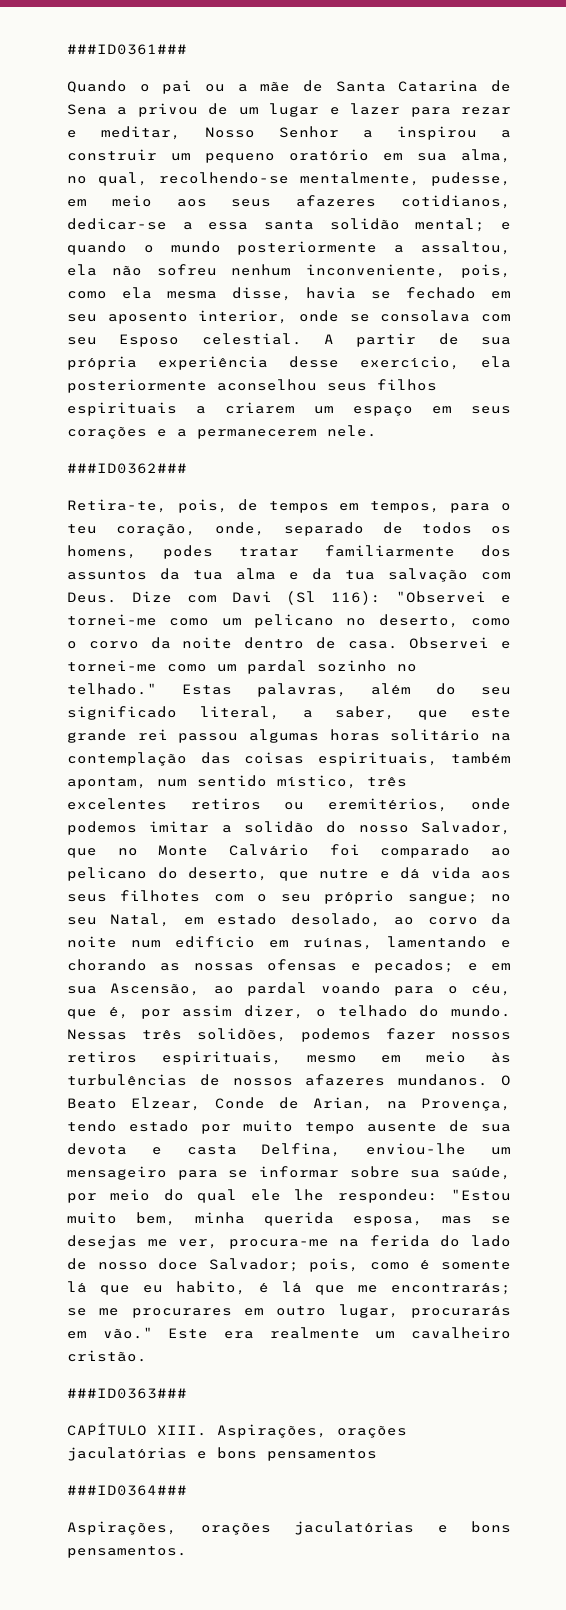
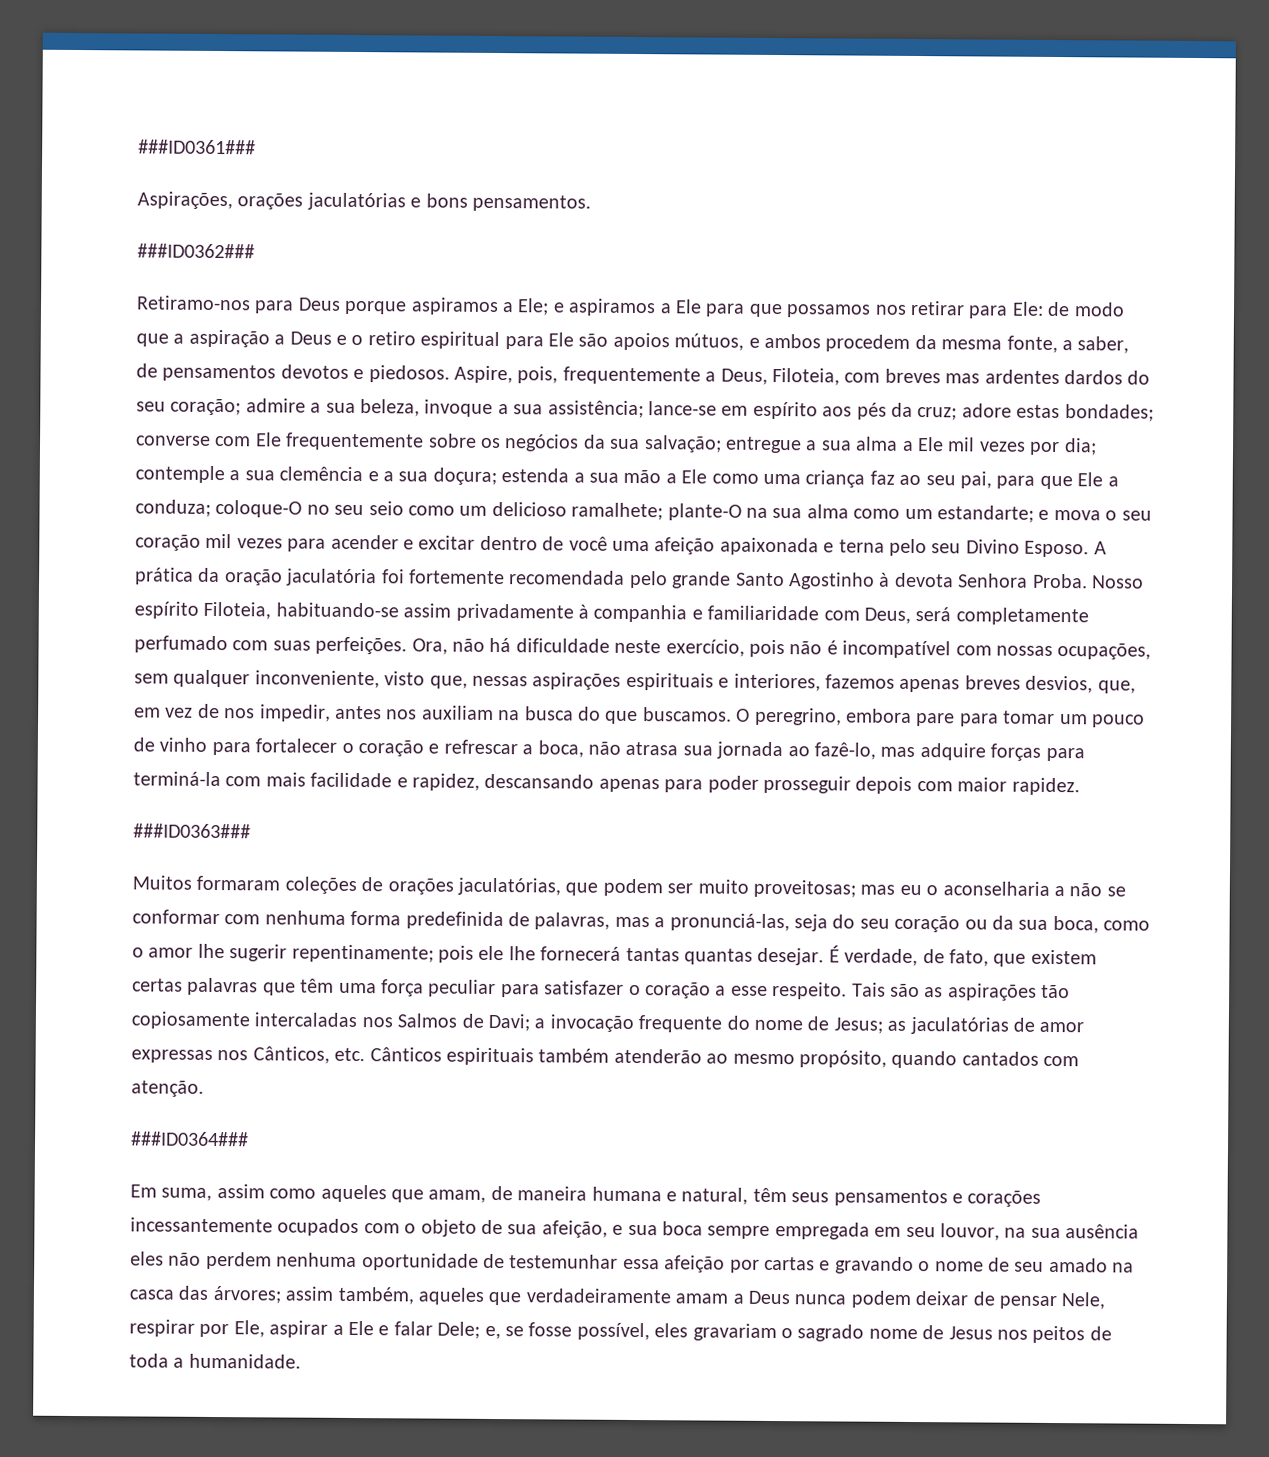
[67,80,511,94] [67,103,512,117] [67,126,511,140] [67,149,511,163] [67,172,511,186] [67,195,512,209] [67,218,512,232] [67,241,511,255] [67,264,512,278] [67,287,511,301] [67,310,512,324] [67,333,511,347] [67,356,511,370] [67,379,437,393] [67,402,511,416] [67,425,377,439] [67,463,187,474] [67,499,511,513] [67,522,511,536] [67,545,511,559] [67,568,511,582] [67,591,511,605] [67,614,511,628] [67,637,511,649] [67,660,417,674] [67,683,512,697] [67,706,512,720] [67,729,512,743] [67,752,511,766] [67,775,407,789] [67,798,511,812] [67,821,511,835] [67,844,511,858] [67,867,511,881] [67,890,511,904] [67,913,511,927] [67,936,511,950] [67,959,512,973] [67,982,511,996] [67,1005,511,1019] [67,1028,511,1042] [67,1051,512,1065] [67,1074,512,1086] [67,1097,511,1111] [67,1120,511,1134] [67,1143,511,1157] [67,1166,512,1180] [67,1189,511,1203] [67,1212,511,1226] [67,1235,511,1249] [67,1258,511,1272] [67,1281,511,1295] [67,1304,511,1318] [67,1327,511,1339] [67,1350,147,1362] [67,1388,187,1399] [67,1423,407,1438] [67,1447,377,1461] [67,1485,187,1496] // Quando o pai ou a mãe de Santa Catarina de Sena a privou de um lugar e lazer para rezar e meditar, Nosso Senhor a inspirou a construir um pequeno oratório em sua alma, no qual, recolhendo-se mentalmente, pudesse, em meio aos seus afazeres cotidianos, dedicar-se a essa santa solidão mental; e quando o mundo posteriormente a assaltou, ela não sofreu nenhum inconveniente, pois, como ela mesma disse, havia se fechado em seu aposento interior, onde se consolava com seu Esposo celestial. A partir de sua própria experiência desse exercício, ela posteriormente aconselhou seus filhos espirituais a criarem um espaço em seus corações e a permanecerem nele. // ###ID0362### // Retira-te, pois, de tempos em tempos, para o teu coração, onde, separado de todos os homens, podes tratar familiarmente dos assuntos da tua alma e da tua salvação com Deus. Dize com Davi (Sl 116): "Observei e tornei-me como um pelicano no deserto, como o corvo da noite dentro de casa. Observei e tornei-me como um pardal sozinho no telhado." Estas palavras, além do seu significado literal, a saber, que este grande rei passou algumas horas solitário na contemplação das coisas espirituais, também apontam, num sentido místico, três excelentes retiros ou eremitérios, onde podemos imitar a solidão do nosso Salvador, que no Monte Calvário foi comparado ao pelicano do deserto, que nutre e dá vida aos seus filhotes com o seu próprio sangue; no seu Natal, em estado desolado, ao corvo da noite num edifício em ruínas, lamentando e chorando as nossas ofensas e pecados; e em sua Ascensão, ao pardal voando para o céu, que é, por assim dizer, o telhado do mundo. Nessas três solidões, podemos fazer nossos retiros espirituais, mesmo em meio às turbulências de nossos afazeres mundanos. O Beato Elzear, Conde de Arian, na Provença, tendo estado por muito tempo ausente de sua devota e casta Delfina, enviou-lhe um mensageiro para se informar sobre sua saúde, por meio do qual ele lhe respondeu: "Estou muito bem, minha querida esposa, mas se desejas me ver, procura-me na ferida do lado de nosso doce Salvador; pois, como é somente lá que eu habito, é lá que me encontrarás; se me procurares em outro lugar, procurarás em vão." Este era realmente um cavalheiro cristão. // ###ID0363### // CAPÍTULO XIII. Aspirações, orações jaculatórias e bons pensamentos // ###ID0364### -> (256, 147) none
(187, 1552) none -> [137,243,255,259] [136,295,1125,319] [136,329,1130,354] [136,363,1151,386] [136,398,1154,422] [136,432,1097,456] [135,465,1119,490] [135,499,1152,523] [135,533,1107,558] [135,567,1144,590] [134,601,1089,626] [134,635,1152,660] [134,669,1136,694] [134,703,1145,728] [133,737,1085,762] [133,771,1080,796] [133,823,251,839] [132,875,1126,898] [132,909,1151,934] [132,943,1097,967] [132,977,1071,1001] [131,1011,1085,1035] [131,1046,1080,1069] [131,1080,204,1097] [131,1131,249,1147] [130,1184,1042,1207] [130,1217,1140,1241] [130,1251,1135,1275] [129,1285,1106,1310] [129,1319,1112,1344] [129,1353,301,1369] // ###ID0362### // Retiramo-nos para Deus porque aspiramos a Ele; e aspiramos a Ele para que possamos nos retirar para Ele: de modo que a aspiração a Deus e o retiro espiritual para Ele são apoios mútuos, e ambos procedem da mesma fonte, a saber, de pensamentos devotos e piedosos. Aspire, pois, frequentemente a Deus, Filoteia, com breves mas ardentes dardos do seu coração; admire a sua beleza, invoque a sua assistência; lance-se em espírito aos pés da cruz; adore estas bondades; converse com Ele frequentemente sobre os negócios da sua salvação; entregue a sua alma a Ele mil vezes por dia; contemple a sua clemência e a sua doçura; estenda a sua mão a Ele como uma criança faz ao seu pai, para que Ele a conduza; coloque-O no seu seio como um delicioso ramalhete; plante-O na sua alma como um estandarte; e mova o seu coração mil vezes para acender e excitar dentro de você uma afeição apaixonada e terna pelo seu Divino Esposo. A prática da oração jaculatória foi fortemente recomendada pelo grande Santo Agostinho à devota Senhora Proba. Nosso espírito Filoteia, habituando-se assim privadamente à companhia e familiaridade com Deus, será completamente perfumado com suas perfeições. Ora, não há dificuldade neste exercício, pois não é incompatível com nossas ocupações, sem qualquer inconveniente, visto que, nessas aspirações espirituais e interiores, fazemos apenas breves desvios, que, em vez de nos impedir, antes nos auxiliam na busca do que buscamos. O peregrino, embora pare para tomar um pouco de vinho para fortalecer o coração e refrescar a boca, não atrasa sua jornada ao fazê-lo, mas adquire forças para terminá-la com mais facilidade e rapidez, descansando apenas para poder prosseguir depois com maior rapidez. // ###ID0363### // Muitos formaram coleções de orações jaculatórias, que podem ser muito proveitosas; mas eu o aconselharia a não se conformar com nenhuma forma predefinida de palavras, mas a pronunciá-las, seja do seu coração ou da sua boca, como o amor lhe sugerir repentinamente; pois ele lhe fornecerá tantas quantas desejar. É verdade, de fato, que existem certas palavras que têm uma força peculiar para satisfazer o coração a esse respeito. Tais são as aspirações tão copiosamente intercaladas nos Salmos de Davi; a invocação frequente do nome de Jesus; as jaculatórias de amor expressas nos Cânticos, etc. Cânticos espirituais também atenderão ao mesmo propósito, quando cantados com atenção. // ###ID0364### // Em suma, assim como aqueles que amam, de maneira humana e natural, têm seus pensamentos e corações incessantemente ocupados com o objeto de sua afeição, e sua boca sempre empregada em seu louvor, na sua ausência eles não perdem nenhuma oportunidade de testemunhar essa afeição por cartas e gravando o nome de seu amado na casca das árvores; assim também, aqueles que verdadeiramente amam a Deus nunca podem deixar de pensar Nele, respirar por Ele, aspirar a Ele e falar Dele; e, se fosse possível, eles gravariam o sagrado nome de Jesus nos peitos de toda a humanidade.

